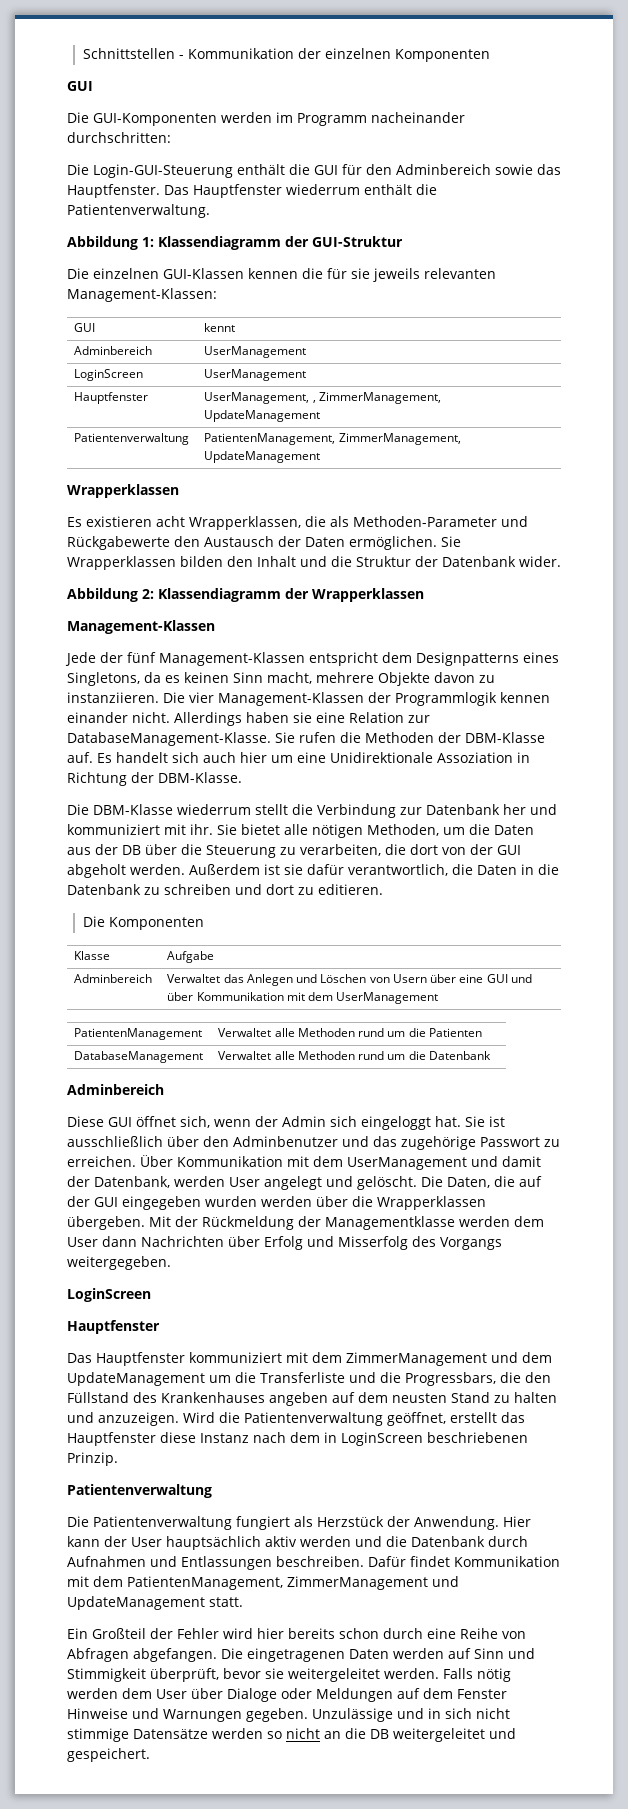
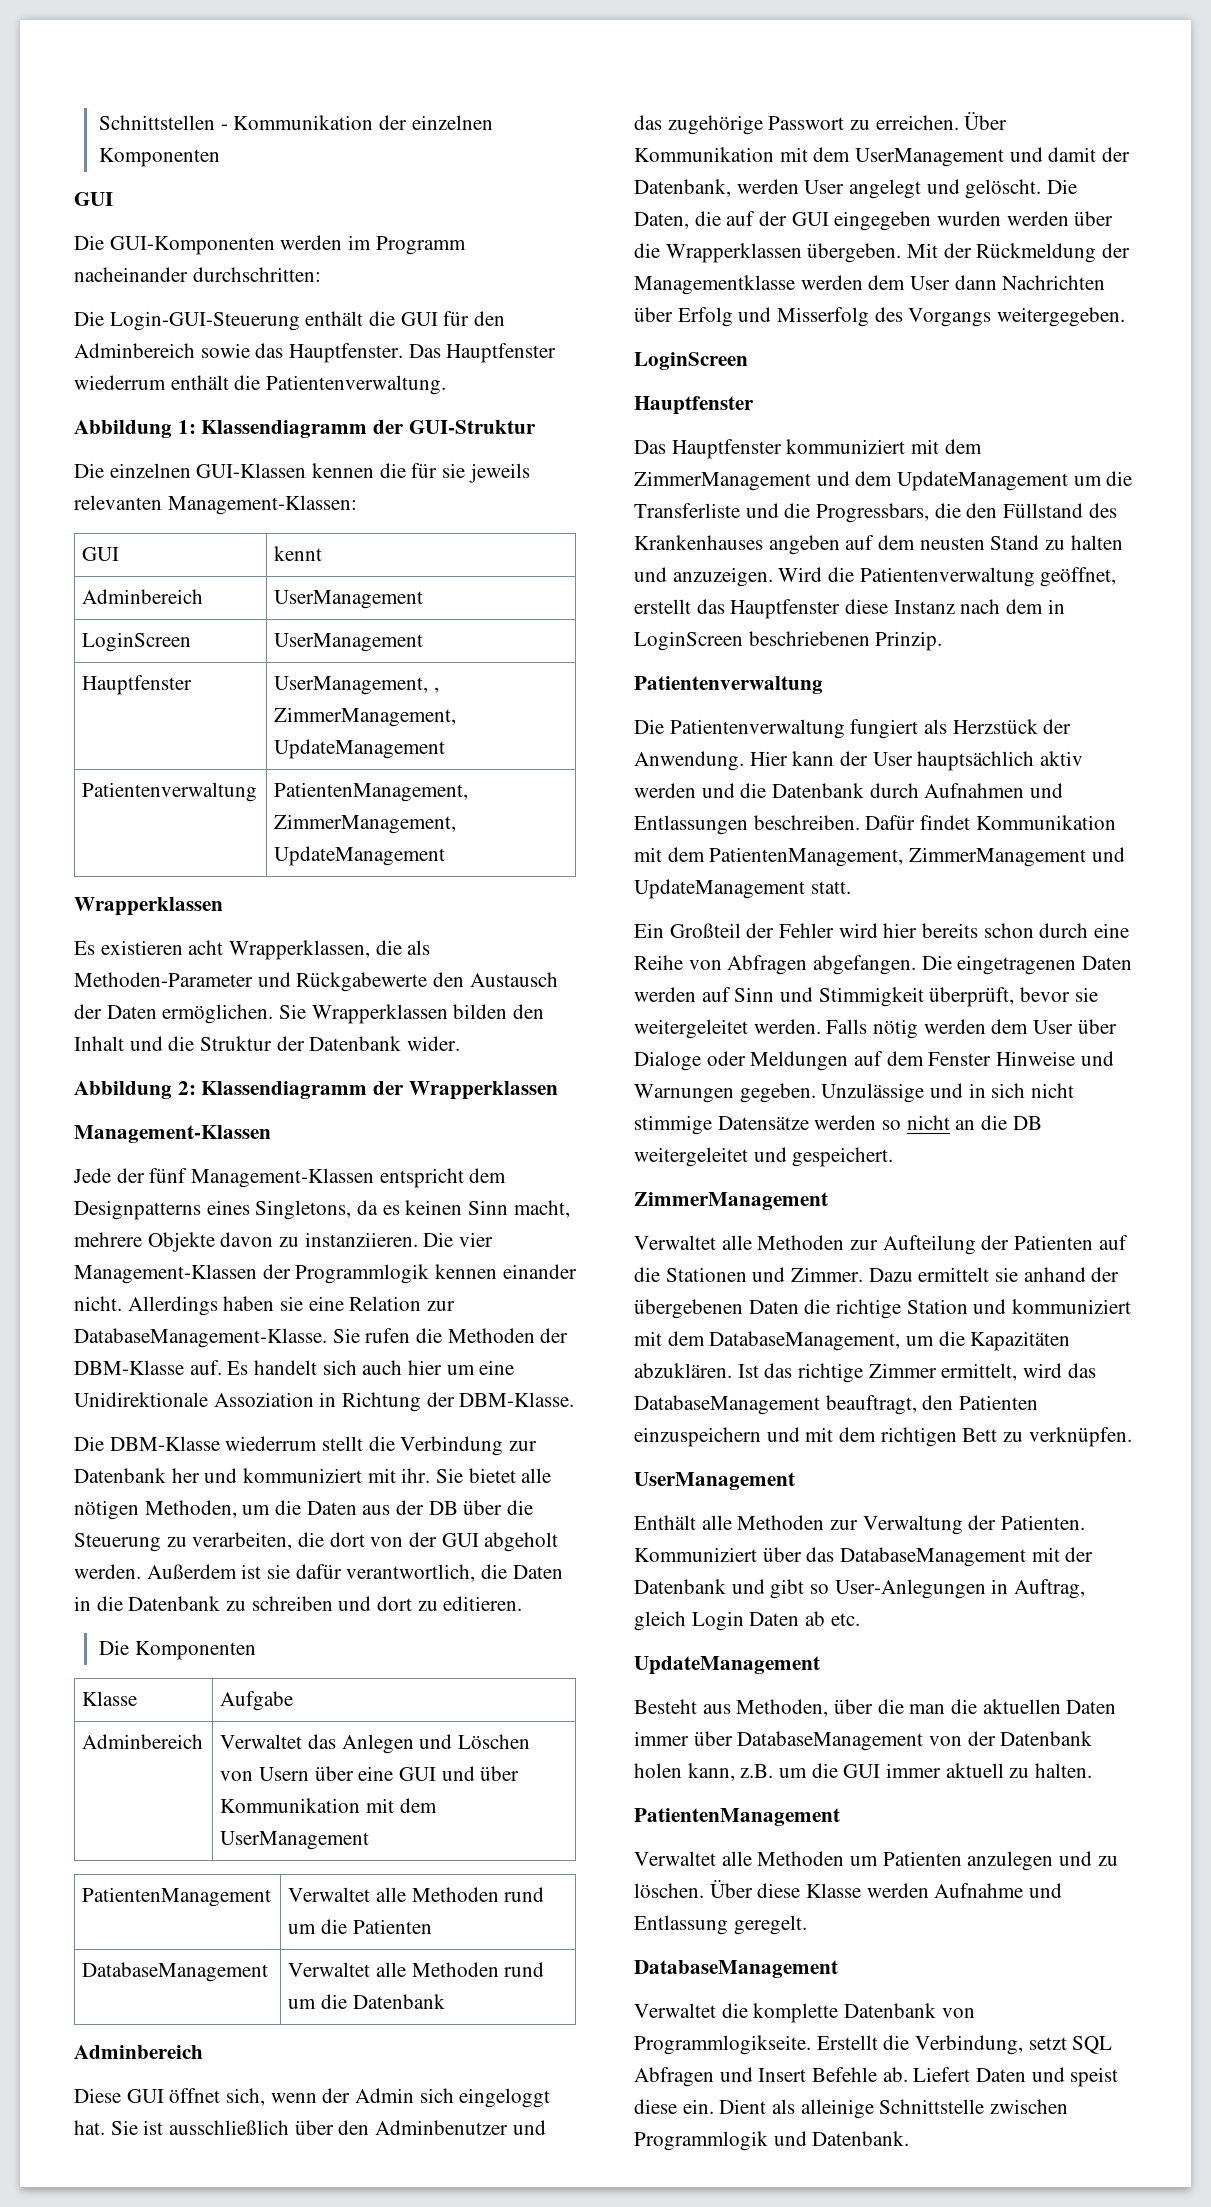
(150, 1755) none -> [634,1192,828,1210] [634,1235,1128,1255] [634,1267,1120,1282] [634,1299,1132,1319] [634,1331,1071,1351] [634,1363,1096,1383] [634,1395,1039,1415] [634,1427,1132,1447] [634,1472,795,1490] [634,1515,1086,1535] [634,1547,1094,1567] [634,1579,1086,1599] [634,1611,860,1631] [634,1656,820,1675] [634,1699,1117,1717] [634,1731,1093,1751] [634,1763,1093,1781] [634,1808,840,1826] [634,1851,1118,1871] [634,1879,1063,1898] [634,1915,807,1935] [634,1960,838,1978] [634,2003,975,2023] [634,2035,1113,2055] [634,2067,1119,2087] [634,2099,1069,2119] [634,2131,910,2151] // ZimmerManagement // Verwaltet alle Methoden zur Aufteilung der Patienten auf die Stationen und Zimmer. Dazu ermittelt sie anhand der übergebenen Daten die richtige Station und kommuniziert mit dem DatabaseManagement, um die Kapazitäten abzuklären. Ist das richtige Zimmer ermittelt, wird das DatabaseManagement beauftragt, den Patienten einzuspeichern und mit dem richtigen Bett zu verknüpfen. // UserManagement // Enthält alle Methoden zur Verwaltung der Patienten. Kommuniziert über das DatabaseManagement mit der Datenbank und gibt so User-Anlegungen in Auftrag, gleich Login Daten ab etc. // UpdateManagement // Besteht aus Methoden, über die man die aktuellen Daten immer über DatabaseManagement von der Datenbank holen kann, z.B. um die GUI immer aktuell zu halten. // PatientenManagement // Verwaltet alle Methoden um Patienten anzulegen und zu löschen. Über diese Klasse werden Aufnahme und Entlassung geregelt. // DatabaseManagement // Verwaltet die komplette Datenbank von Programmlogikseite. Erstellt die Verbindung, setzt SQL Abfragen und Insert Befehle ab. Liefert Daten und speist diese ein. Dient als alleinige Schnittstelle zwischen Programmlogik und Datenbank.

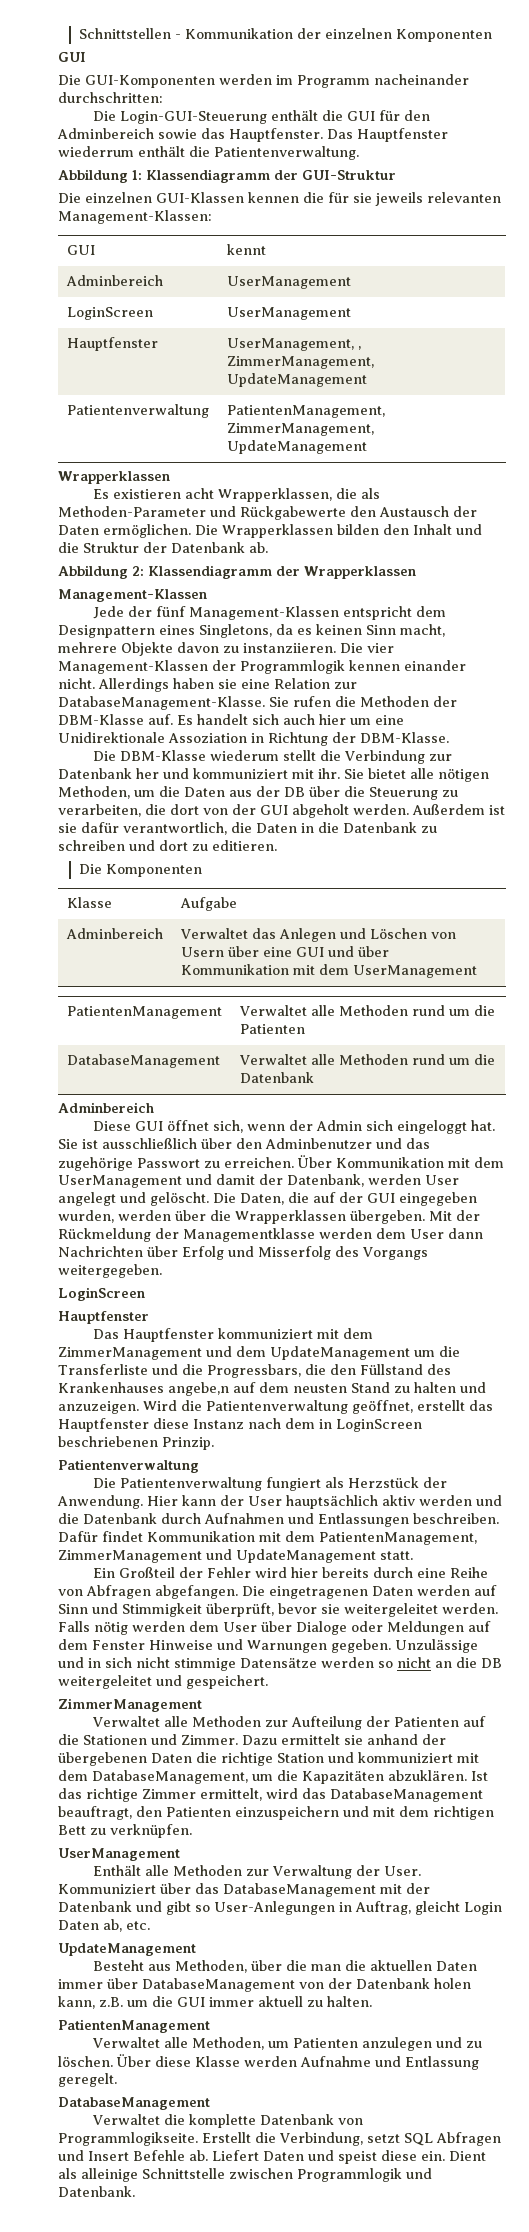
[279,1004,307,1019] Sie -> [195,525,218,535] Die
[407,1036,461,1051] wider. -> [249,542,268,553] ab.
[74,1200,201,1220] Designpatterns -> [58,625,155,638] Designpattern
[225,1436,318,1451] wiederrum -> [209,750,279,761] wiederum
[937,211,1002,226] wurden -> [58,1210,114,1223] wurden,
[768,535,840,555] angeben -> [168,1382,229,1396] angebe,n
[983,923,1034,938] schon -> (369, 1572) none
[1001,1515,1086,1530] Patienten. -> [383,1866,421,1876] User.
[634,1611,686,1631] gleich -> [415,1901,460,1915] gleicht
[805,1611,826,1626] ab -> [103,1919,122,1932] ab,
[757,1851,845,1866] Methoden -> [191,2037,264,2050] Methoden,

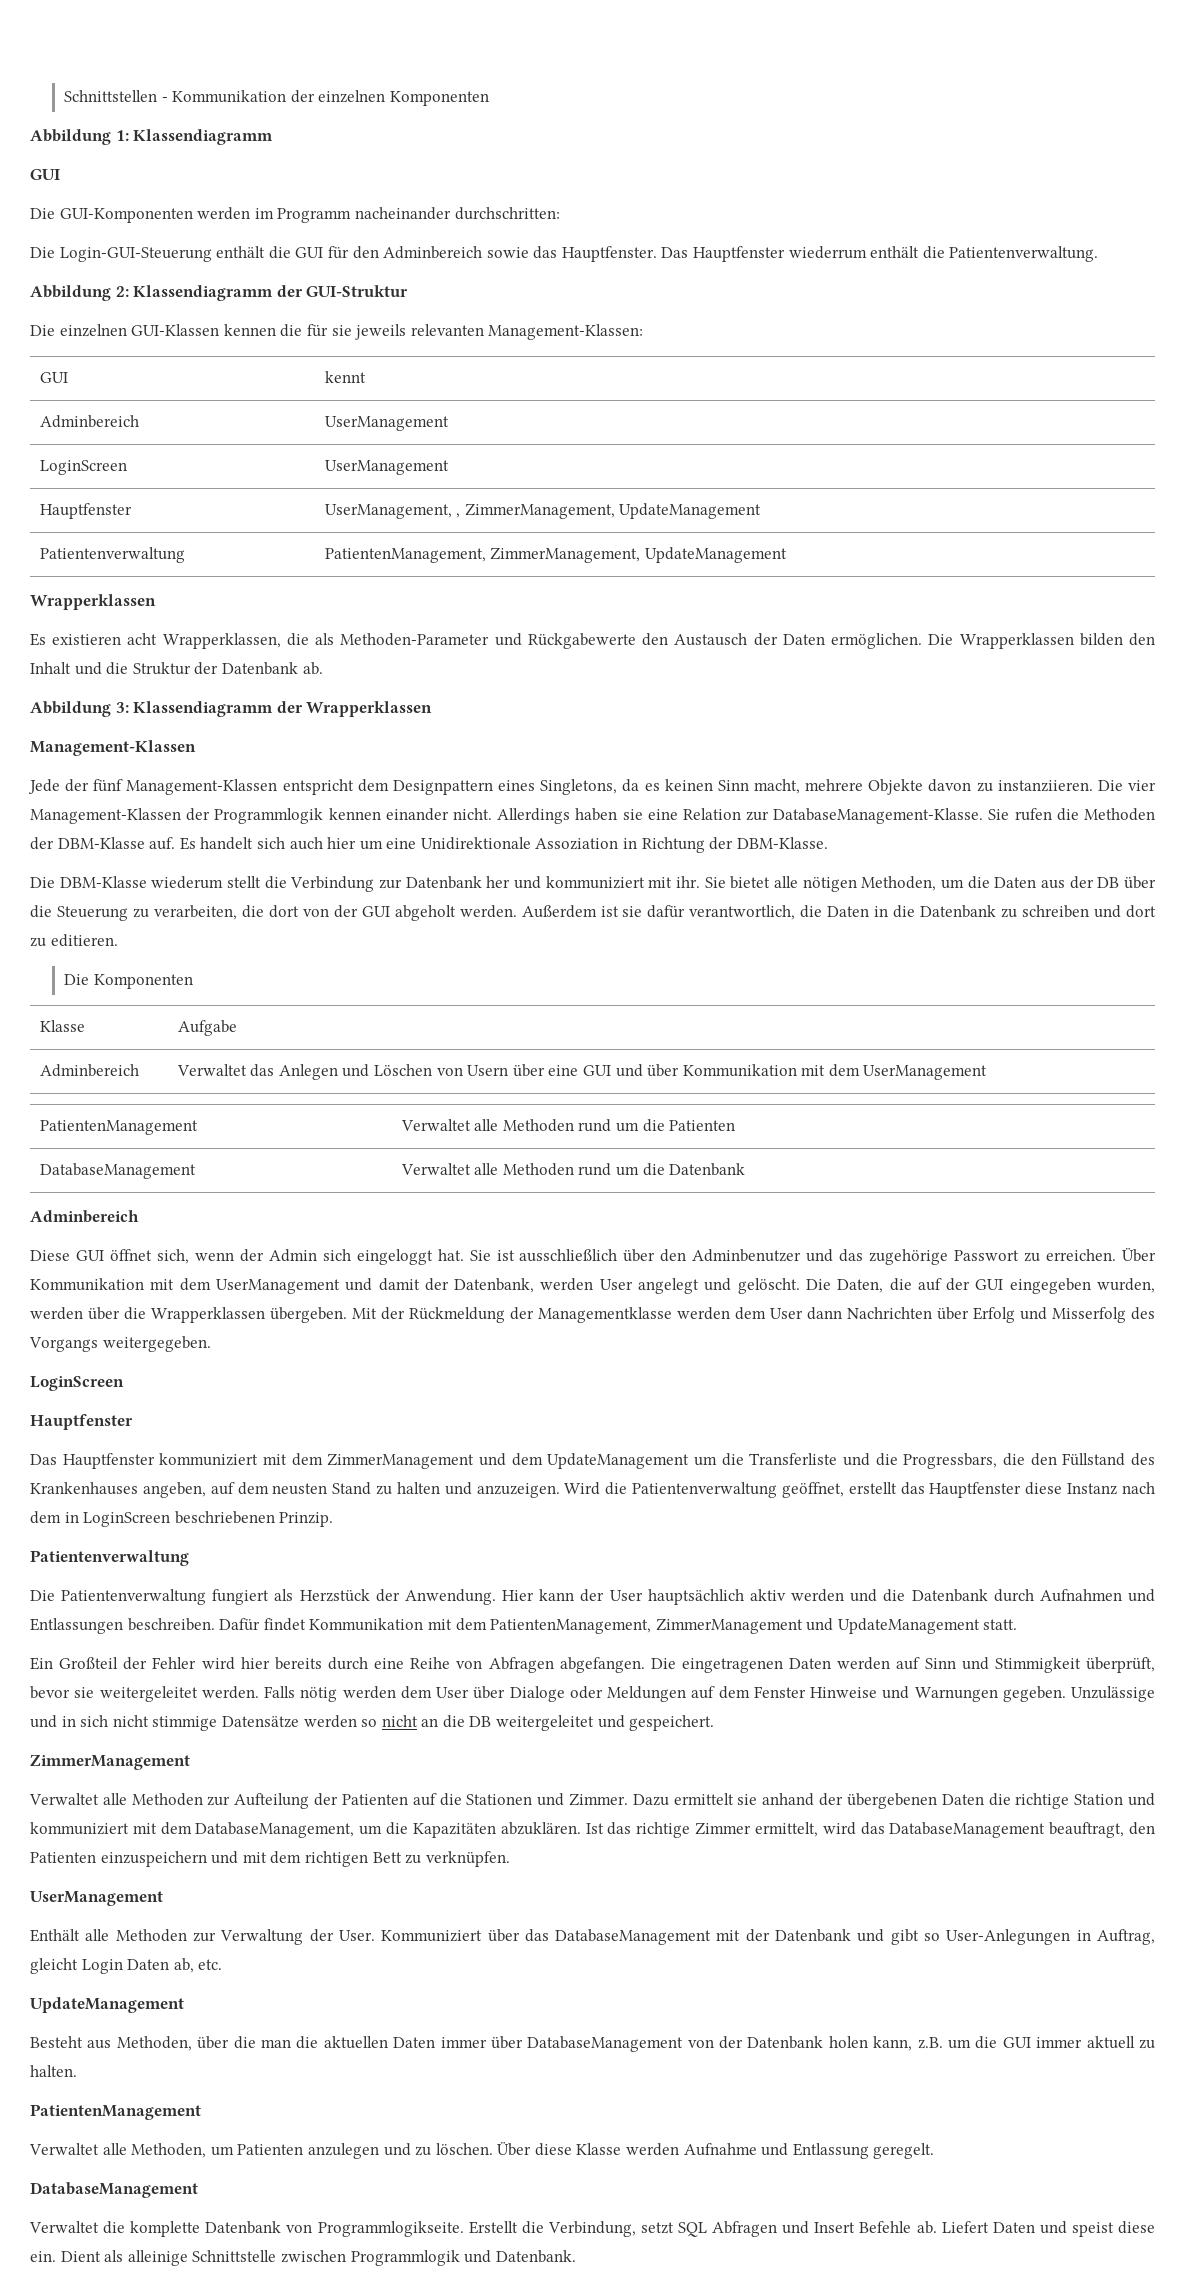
(492, 35) none -> [30,129,274,145] // Abbildung 1: Klassendiagramm
[132,170,142,180] 1: -> [115,286,129,297] 2:
[132,566,144,576] 2: -> [115,702,129,713] 3:
[168,1382,229,1396] angebe,n -> [142,1482,206,1498] angeben,

